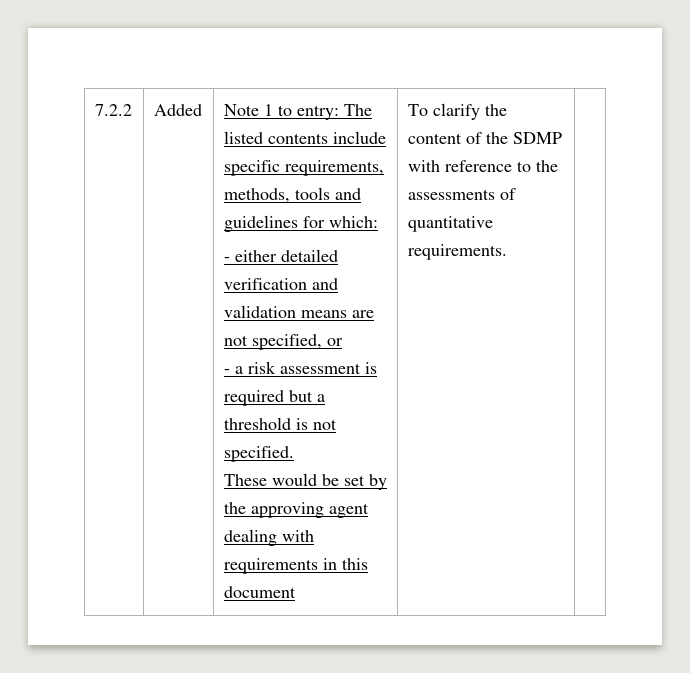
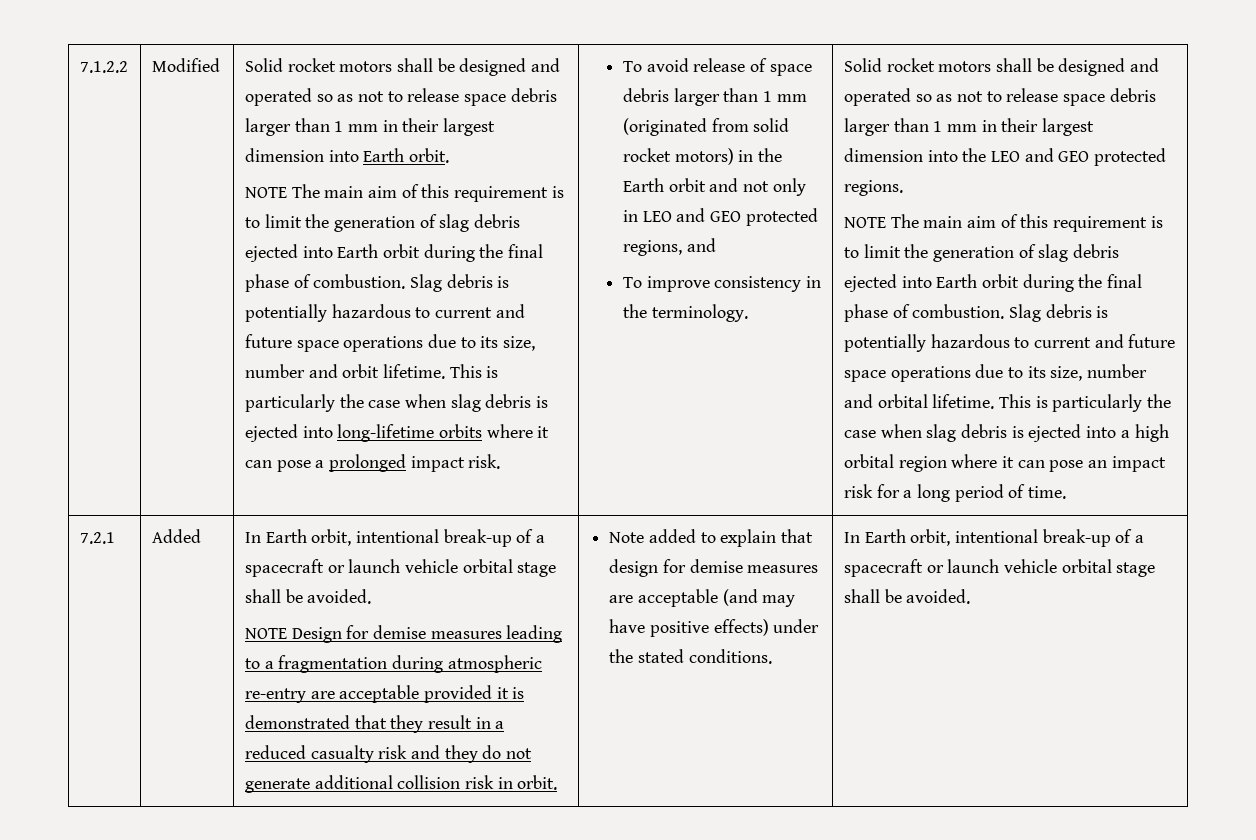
[94,104,132,116] [153,104,202,116] [223,104,372,120] [223,131,386,144] [223,160,384,176] [223,187,361,203] [223,215,378,232] [223,249,338,262] [223,278,338,290] [223,305,374,318] [223,334,343,350] [223,361,377,374] [223,390,325,406] [223,417,337,430] [223,446,294,462] [223,473,387,490] [223,502,369,518] [223,529,314,546] [223,558,368,574] [223,586,296,598] [407,103,507,120] [407,132,562,144] [407,160,558,172] [407,188,516,200] [407,216,493,232] [407,244,507,260] 7.2.2 | Added | Note 1 to entry: The listed contents include specific requirements, methods, tools and guidelines for which: // - either detailed verification and validation means are not specified, or // - a risk assessment is required but a threshold is not specified. // These would be set by the approving agent dealing with requirements in this document | To clarify the content of the SDMP with reference to the assessments of quantitative requirements. | -> [79,61,128,73] [151,58,220,72] [244,58,561,76] [244,88,557,106] [244,118,496,136] [244,148,449,163] [244,184,564,202] [244,214,521,232] [244,244,544,262] [244,274,510,292] [244,304,525,322] [244,334,536,352] [244,364,499,379] [244,394,549,412] [244,424,550,442] [244,454,501,472] [622,58,812,76] [622,88,807,106] [622,118,790,136] [622,148,783,165] [622,178,806,196] [622,208,818,226] [622,238,716,256] [622,276,822,292] [622,304,748,322] [843,58,1160,76] [843,88,1156,106] [843,118,1095,136] [843,148,1167,166] [843,180,903,196] [843,214,1163,232] [843,244,1120,262] [843,274,1143,292] [843,304,1109,322] [843,334,1176,352] [843,364,1148,382] [843,394,1172,412] [843,424,1169,442] [843,454,1166,472] [843,484,1067,502] [79,532,115,544] [151,529,201,543] [244,529,546,547] [244,559,557,577] [244,589,372,604] [244,625,563,643] [244,655,542,673] [244,685,525,703] [244,715,505,733] [244,745,533,763] [244,775,558,793] [609,529,813,547] [609,559,819,577] [609,589,796,607] [609,619,820,637] [609,649,772,664] [843,529,1145,547] [843,559,1156,577] [843,589,971,604] 7.1.2.2 | Modified | Solid rocket motors shall be designed and operated so as not to release space debris larger than 1 mm in their largest dimension into Earth orbit. // NOTE The main aim of this requirement is to limit the generation of slag debris ejected into Earth orbit during the final phase of combustion. Slag debris is potentially hazardous to current and future space operations due to its size, number and orbit lifetime. This is particularly the case when slag debris is ejected into long-lifetime orbits where it can pose a prolonged impact risk. | To avoid release of space debris larger than 1 mm (originated from solid rocket motors) in the Earth orbit and not only in LEO and GEO protected regions, and // To improve consistency in the terminology. | Solid rocket motors shall be designed and operated so as not to release space debris larger than 1 mm in their largest dimension into the LEO and GEO protected regions. // NOTE The main aim of this requirement is to limit the generation of slag debris ejected into Earth orbit during the final phase of combustion. Slag debris is potentially hazardous to current and future space operations due to its size, number and orbital lifetime. This is particularly the case when slag debris is ejected into a high orbital region where it can pose an impact risk for a long period of time. // 7.2.1 | Added | In Earth orbit, intentional break-up of a spacecraft or launch vehicle orbital stage shall be avoided. // NOTE Design for demise measures leading to a fragmentation during atmospheric re-entry are acceptable provided it is demonstrated that they result in a reduced casualty risk and they do not generate additional collision risk in orbit. | Note added to explain that design for demise measures are acceptable (and may have positive effects) under the stated conditions. | In Earth orbit, intentional break-up of a spacecraft or launch vehicle orbital stage shall be avoided.

